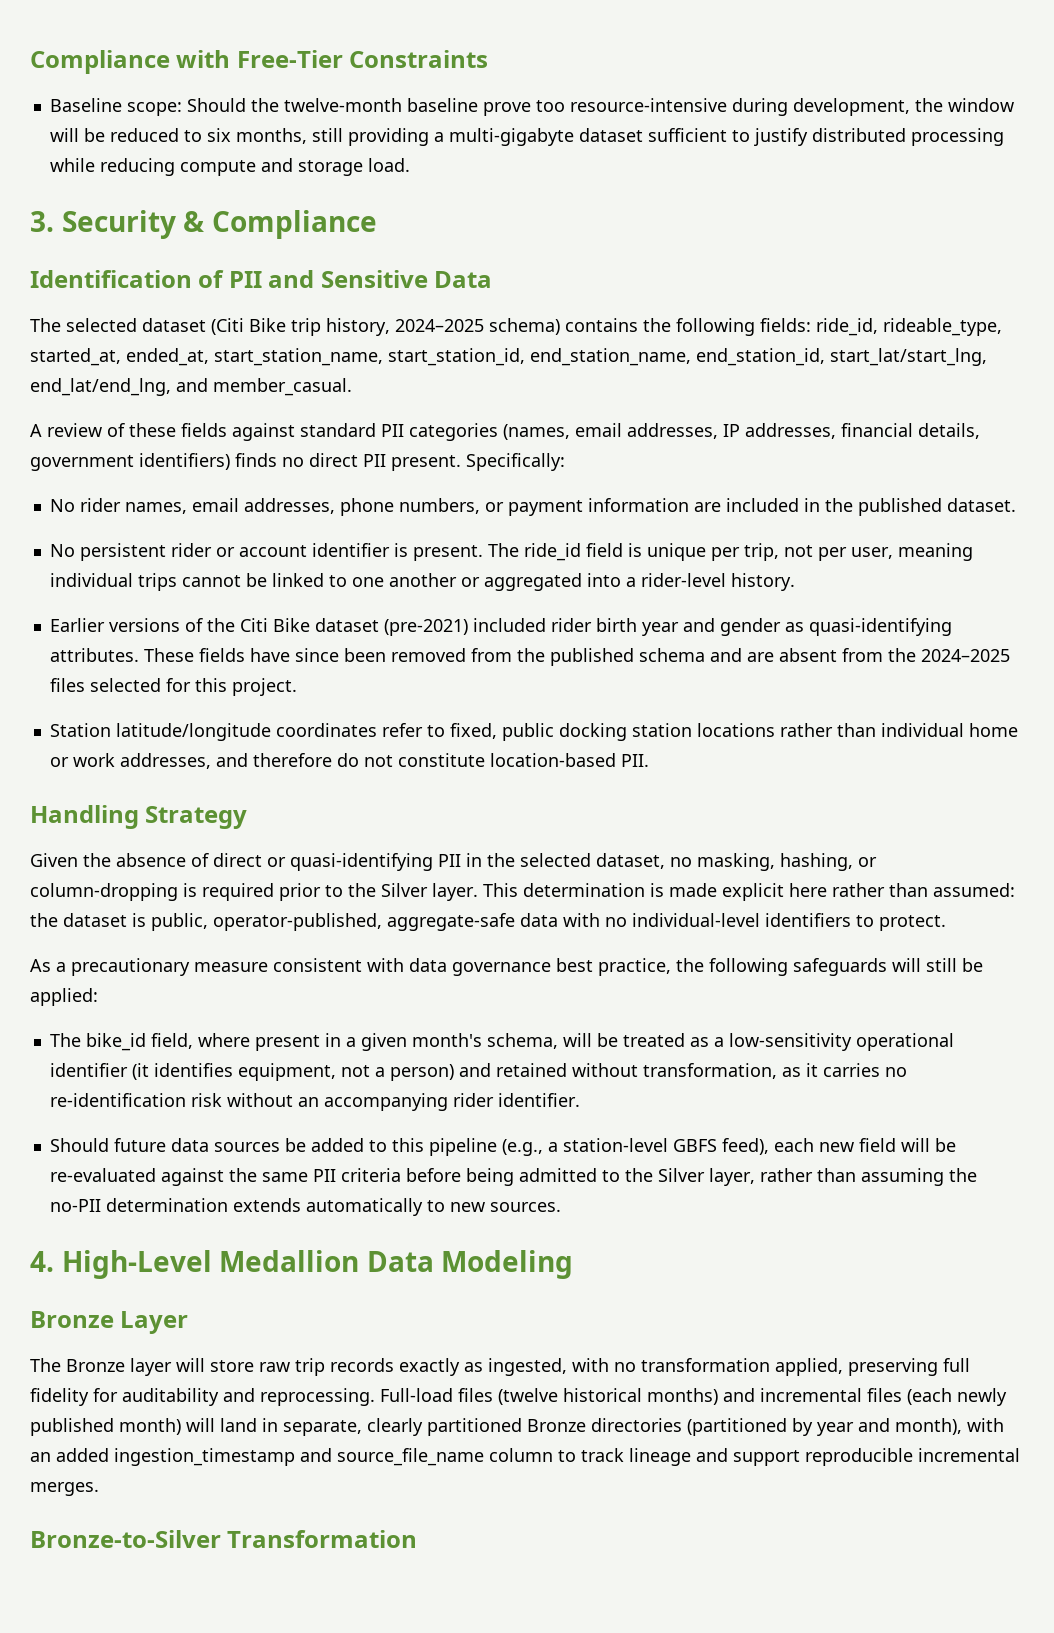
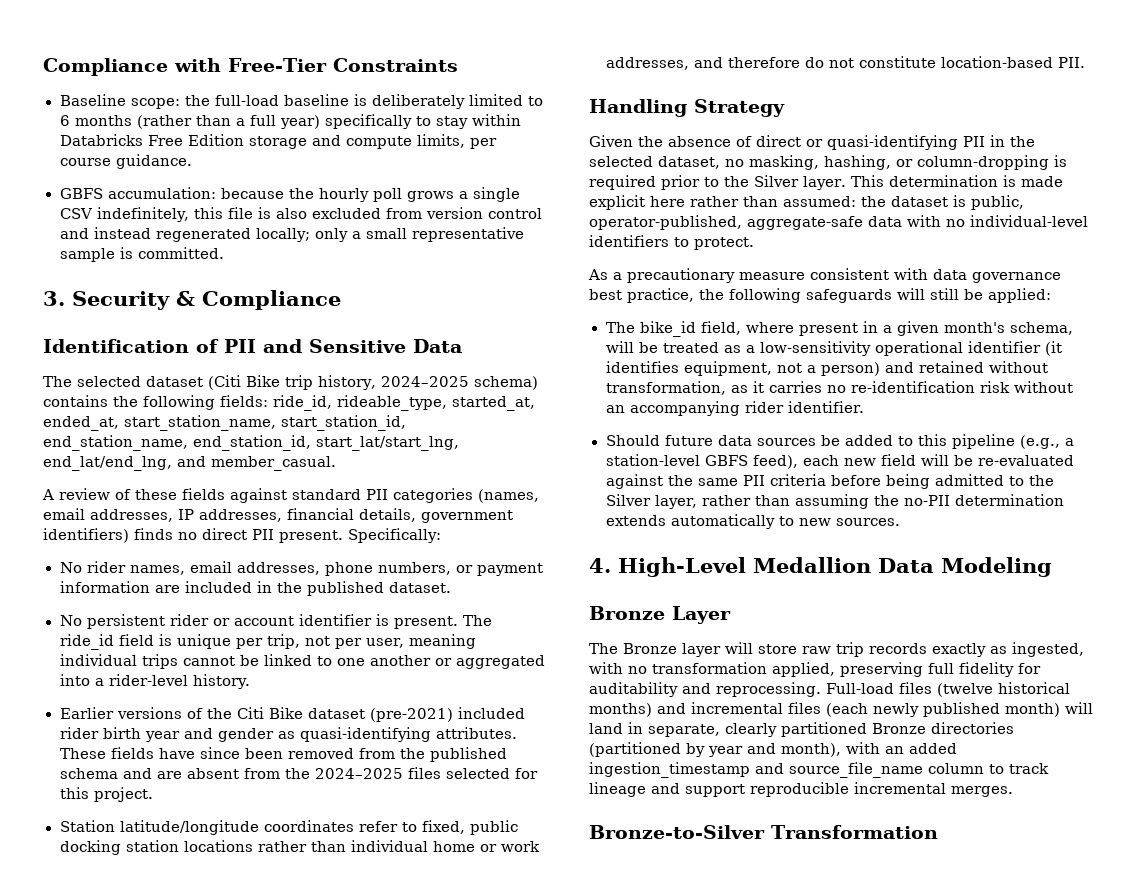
[186,98,1014,116] [49,128,1004,146] [49,158,410,176] Should the twelve-month baseline prove too resource-intensive during development, the window will be reduced to six months, still providing a multi-gigabyte dataset sufficient to justify distributed processing while reducing compute and storage load. -> [184,94,543,109] [59,114,521,129] [59,134,497,149] [59,154,192,169] [59,187,520,202] [59,207,543,222] [59,227,524,242] [59,247,224,262] the full-load baseline is deliberately limited to 6 months (rather than a full year) specifically to stay within Databricks Free Edition storage and compute limits, per course guidance. // GBFS accumulation: because the hourly poll grows a single CSV indefinitely, this file is also excluded from version control and instead regenerated locally; only a small representative sample is committed.

